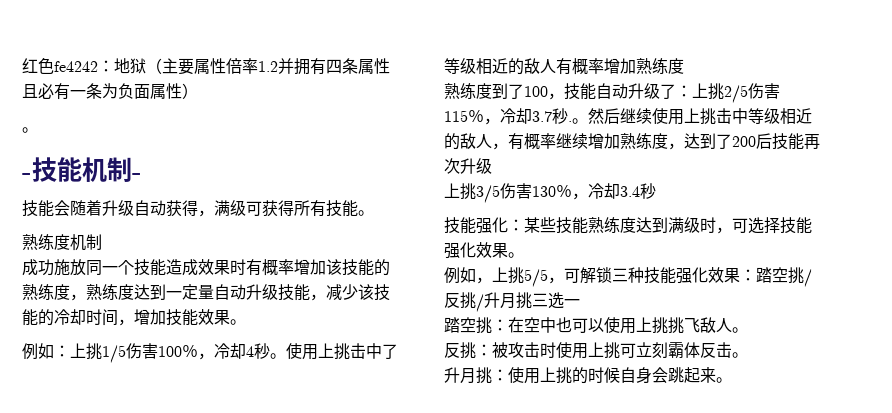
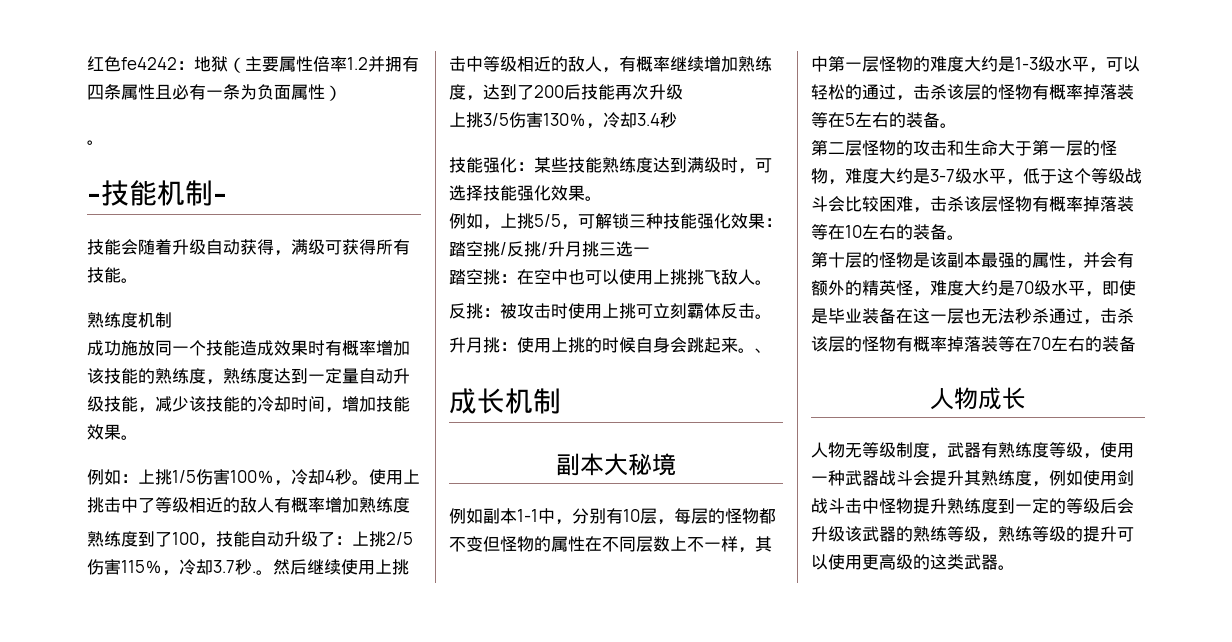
(732, 380) none -> [755,348,772,353] [449,388,561,414] [556,453,676,476] [449,508,776,525] [449,536,772,553] [811,56,1140,73] [811,84,1134,101] [811,112,957,128] [811,140,1117,156] [811,168,1142,185] [811,196,1134,213] [811,224,964,240] [811,252,1134,269] [811,280,1136,297] [811,308,1134,325] [811,336,1136,352] [930,387,1026,410] [811,442,1134,459] [811,470,1134,487] [811,498,1134,514] [811,526,1134,543] [811,554,1015,570] 、 // 成长机制 // 副本大秘境 // 例如副本1-1中，分别有10层，每层的怪物都不变但怪物的属性在不同层数上不一样，其中第一层怪物的难度大约是1-3级水平，可以轻松的通过，击杀该层的怪物有概率掉落装等在5左右的装备。 // 第二层怪物的攻击和生命大于第一层的怪物，难度大约是3-7级水平，低于这个等级战斗会比较困难，击杀该层怪物有概率掉落装等在10左右的装备。 // 第十层的怪物是该副本最强的属性，并会有额外的精英怪，难度大约是70级水平，即使是毕业装备在这一层也无法秒杀通过，击杀该层的怪物有概率掉落装等在70左右的装备 // 人物成长 // 人物无等级制度，武器有熟练度等级，使用一种武器战斗会提升其熟练度，例如使用剑战斗击中怪物提升熟练度到一定的等级后会升级该武器的熟练等级，熟练等级的提升可以使用更高级的这类武器。

